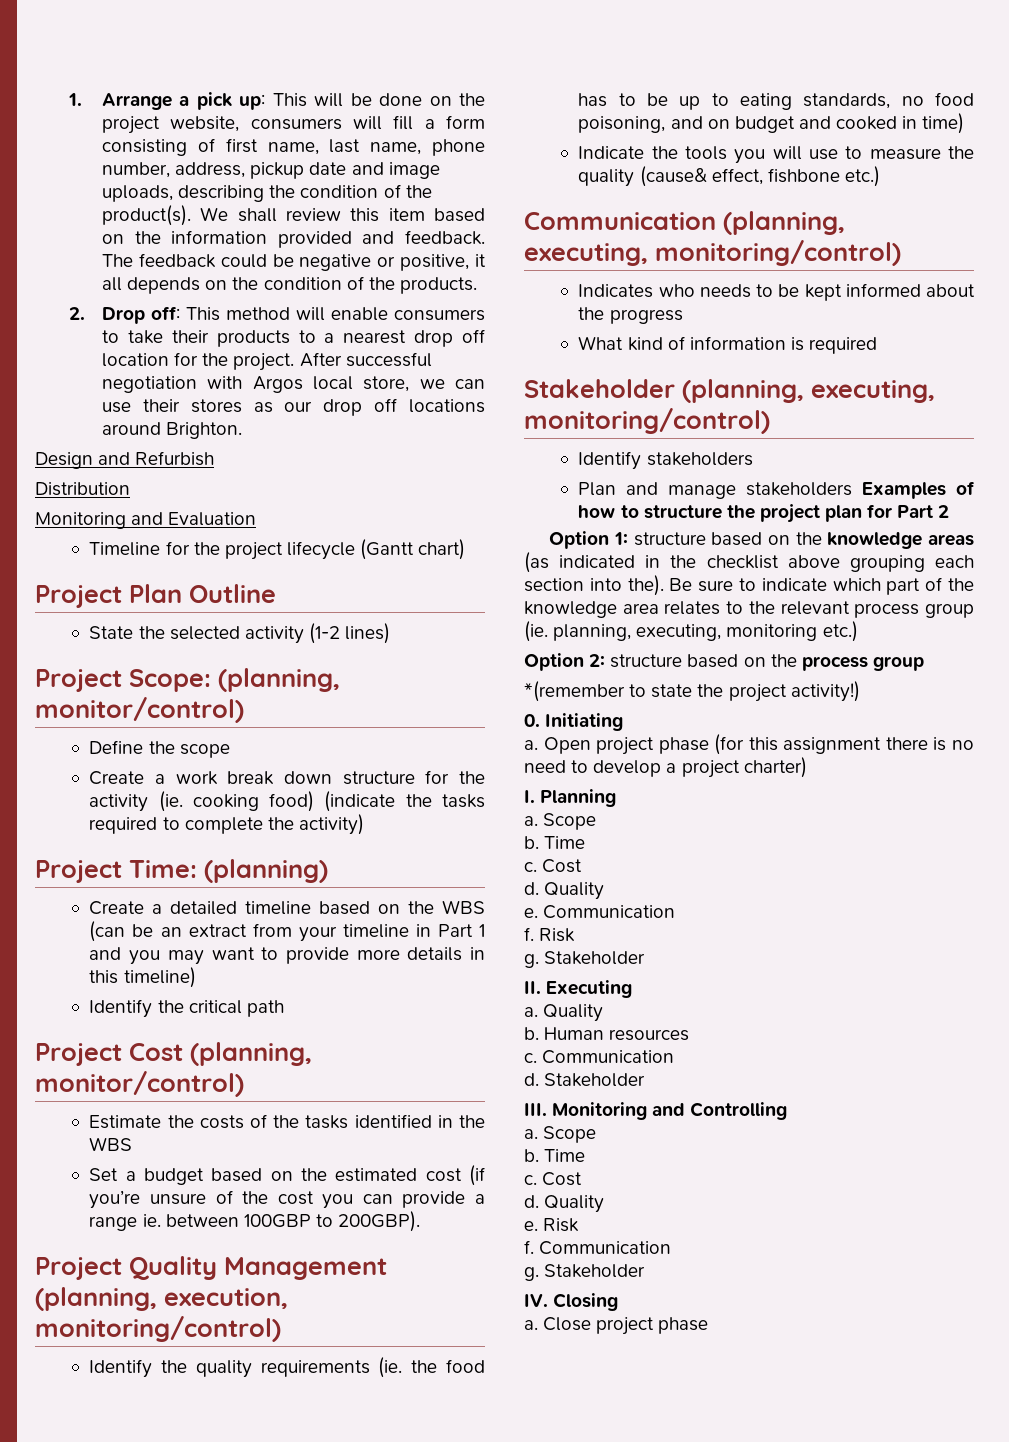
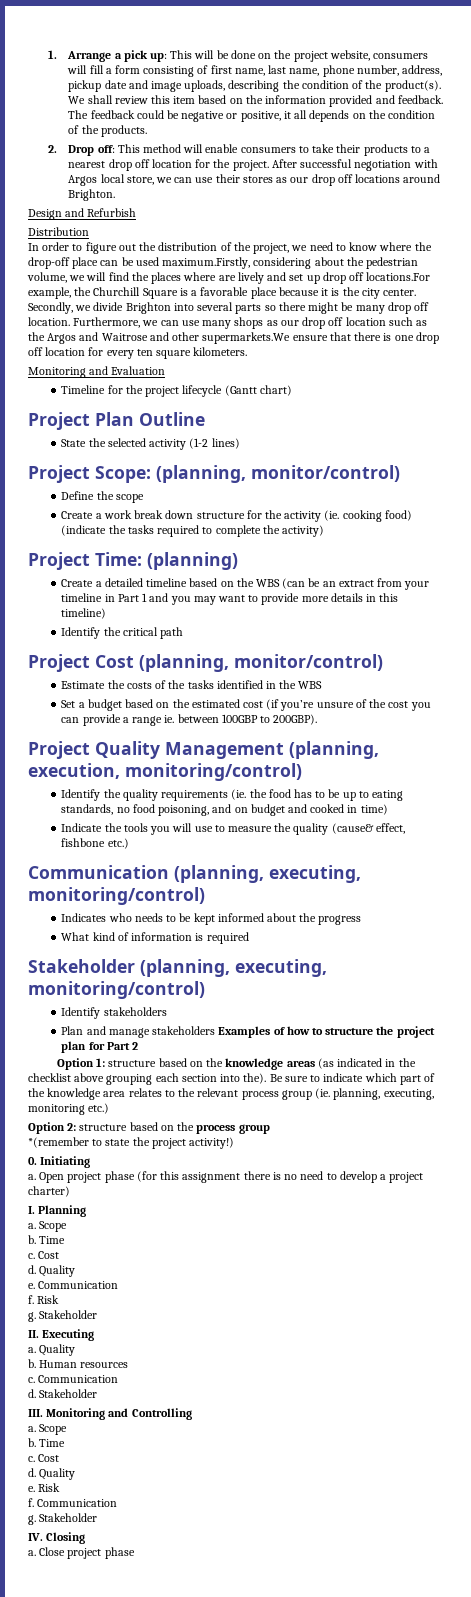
(130, 489) none -> [28,242,432,254] [28,257,419,269] [27,272,431,284] [28,287,417,299] [28,302,430,314] [28,317,428,329] [28,332,439,344] [28,347,248,359] // In order to figure out the distribution of the project, we need to know where the drop-off place can be used maximum.Firstly, considering about the pedestrian volume, we will find the places where are lively and set up drop off locations.For example, the Churchill Square is a favorable place because it is the city center. Secondly, we divide Brighton into several parts so there might be many drop off location. Furthermore, we can use many shops as our drop off location such as the Argos and Waitrose and other supermarkets.We ensure that there is one drop off location for every ten square kilometers.

